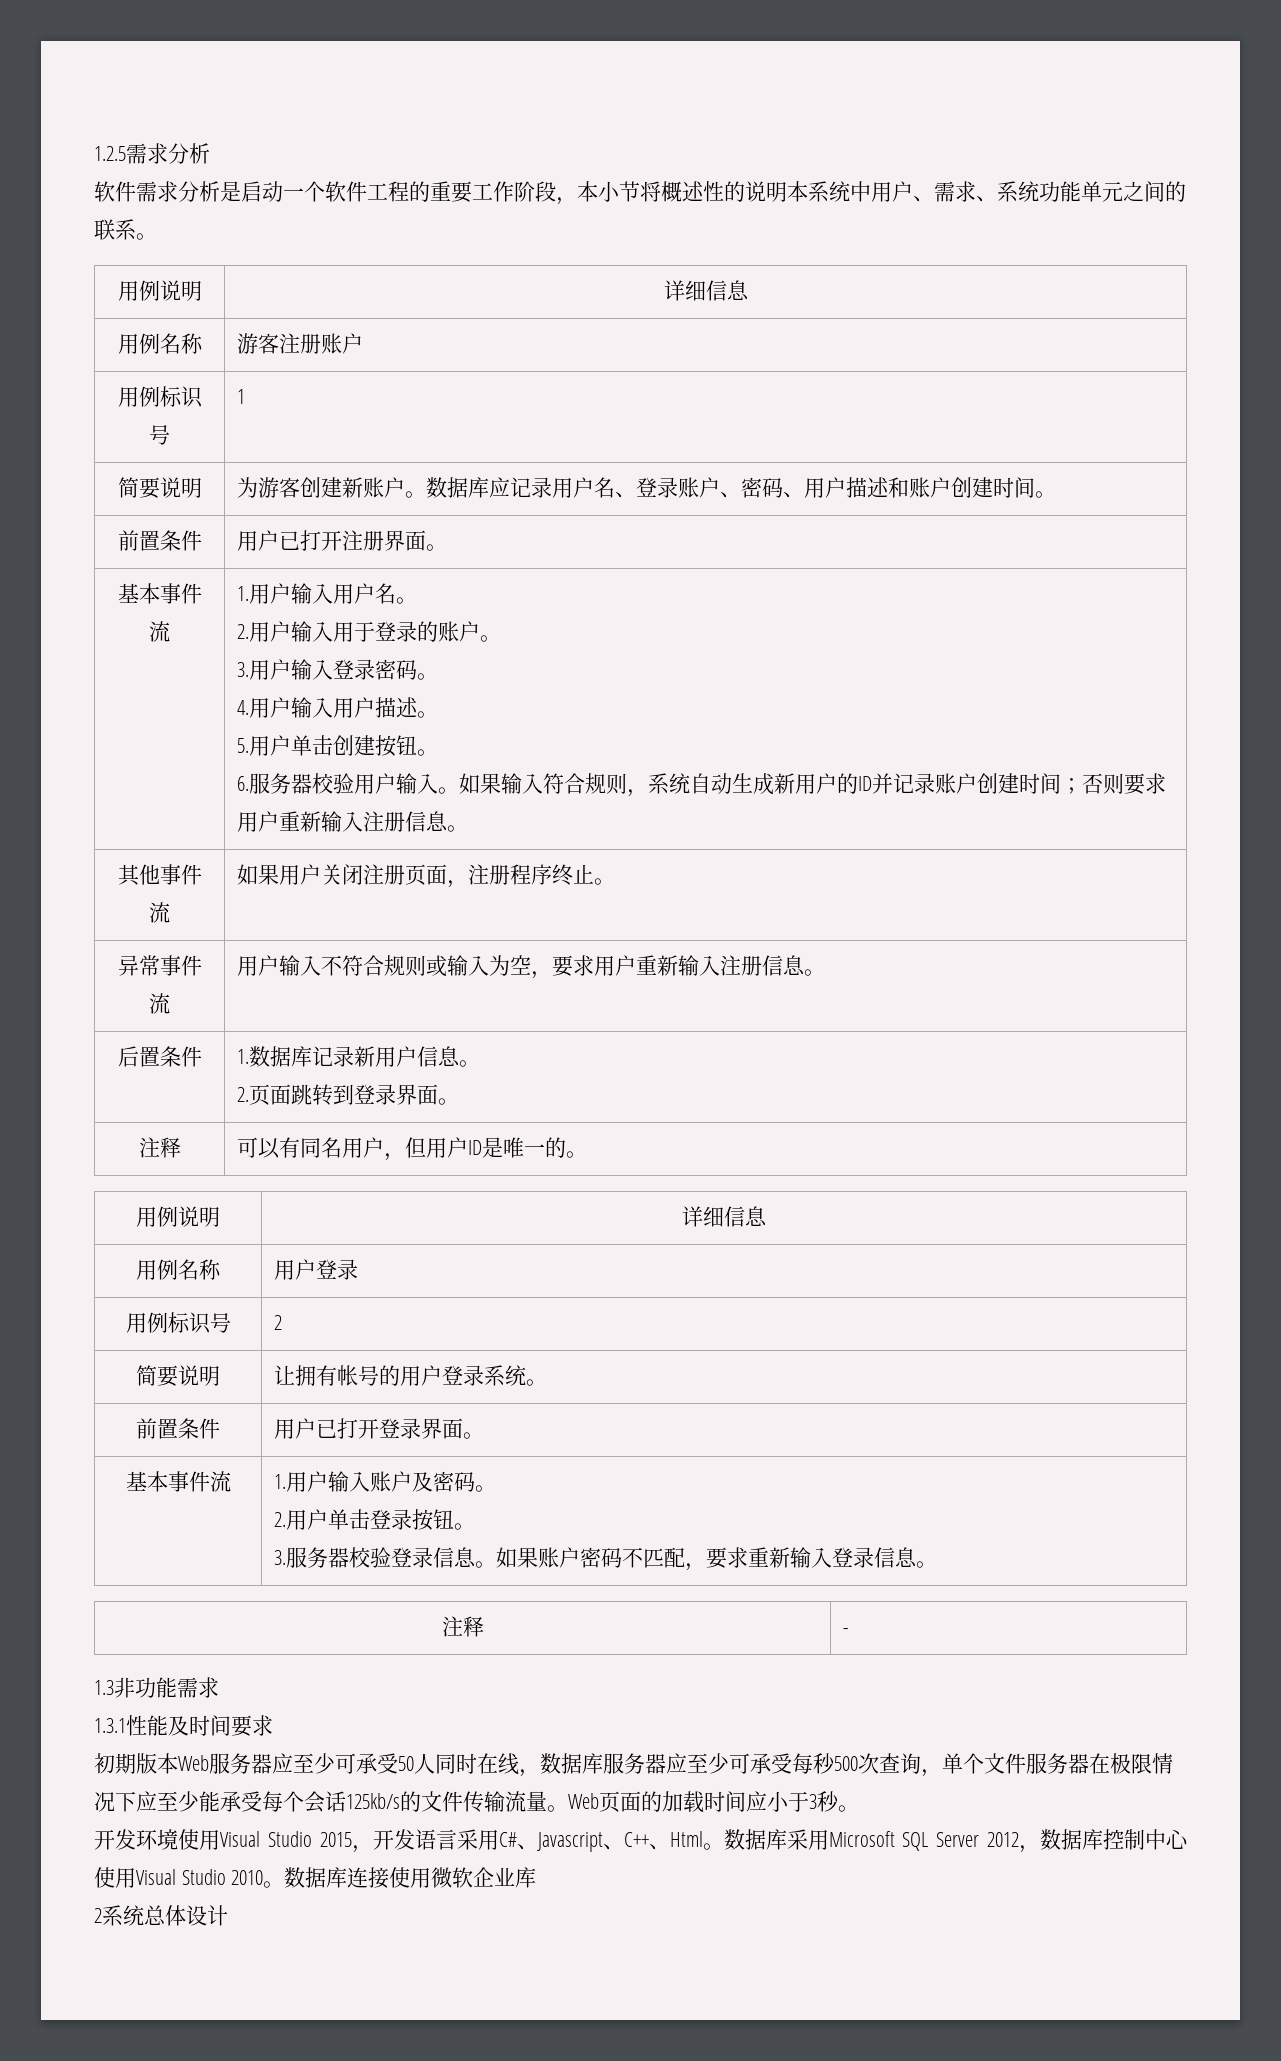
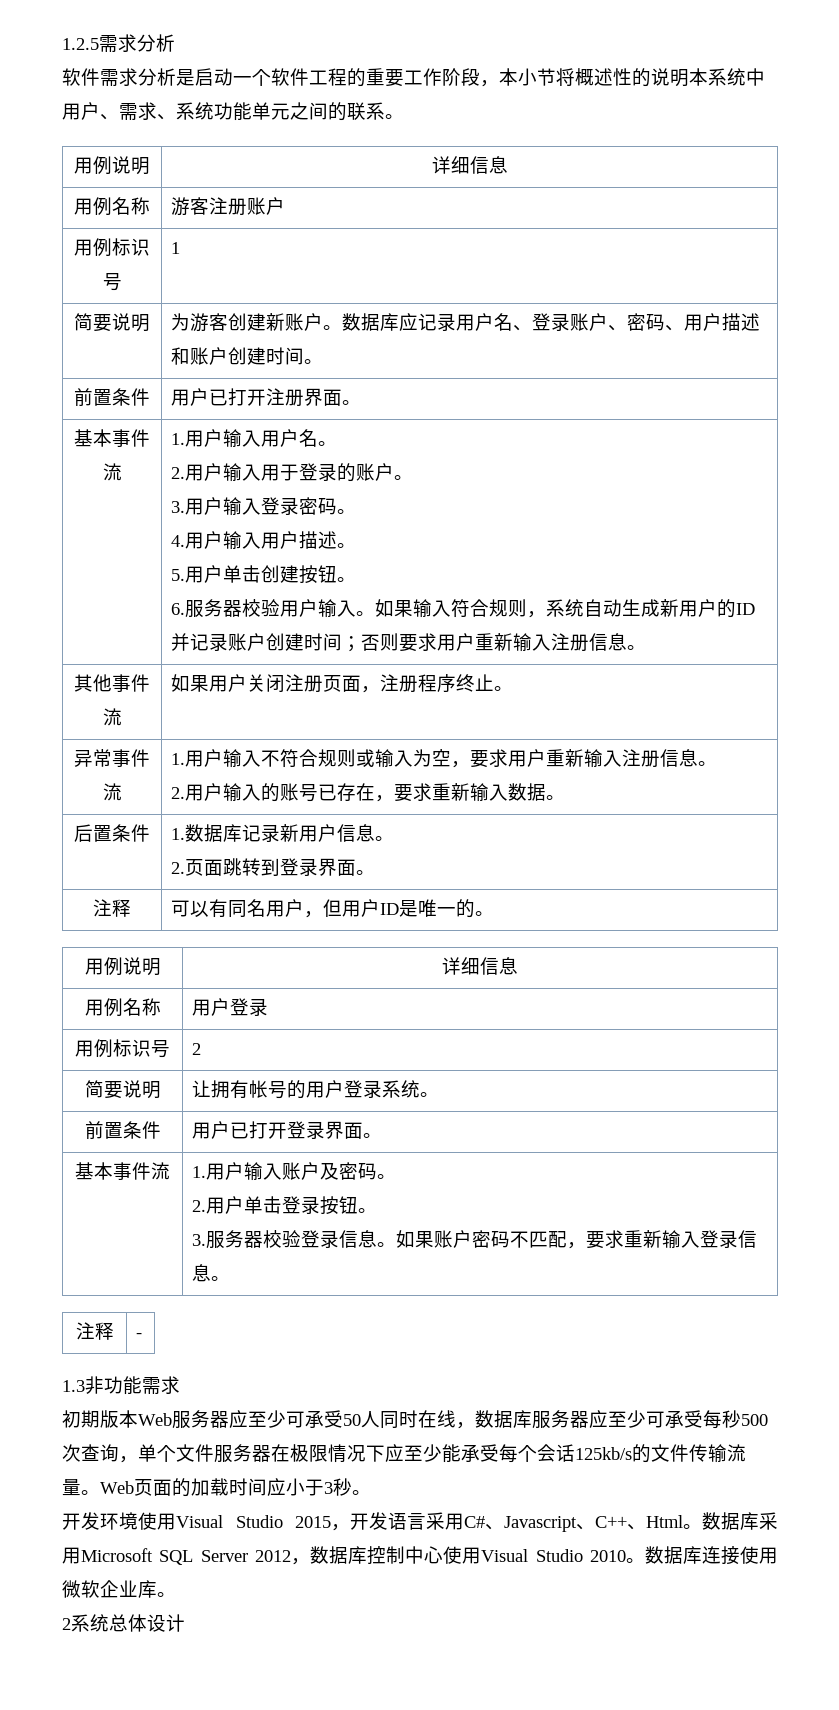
(170, 1003) none -> [170,753,185,765] 1.
(826, 972) none -> [170,783,565,802] // 2.用户输入的账号已存在，要求重新输入数据。
[94,1715,273,1737] // 1.3.1性能及时间要求 -> (180, 1385) none
(537, 1877) none -> [157,1592,176,1597] 。

